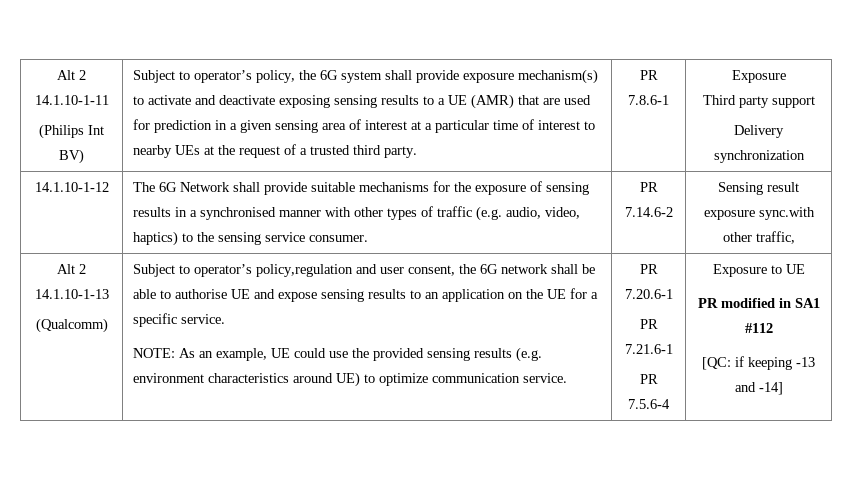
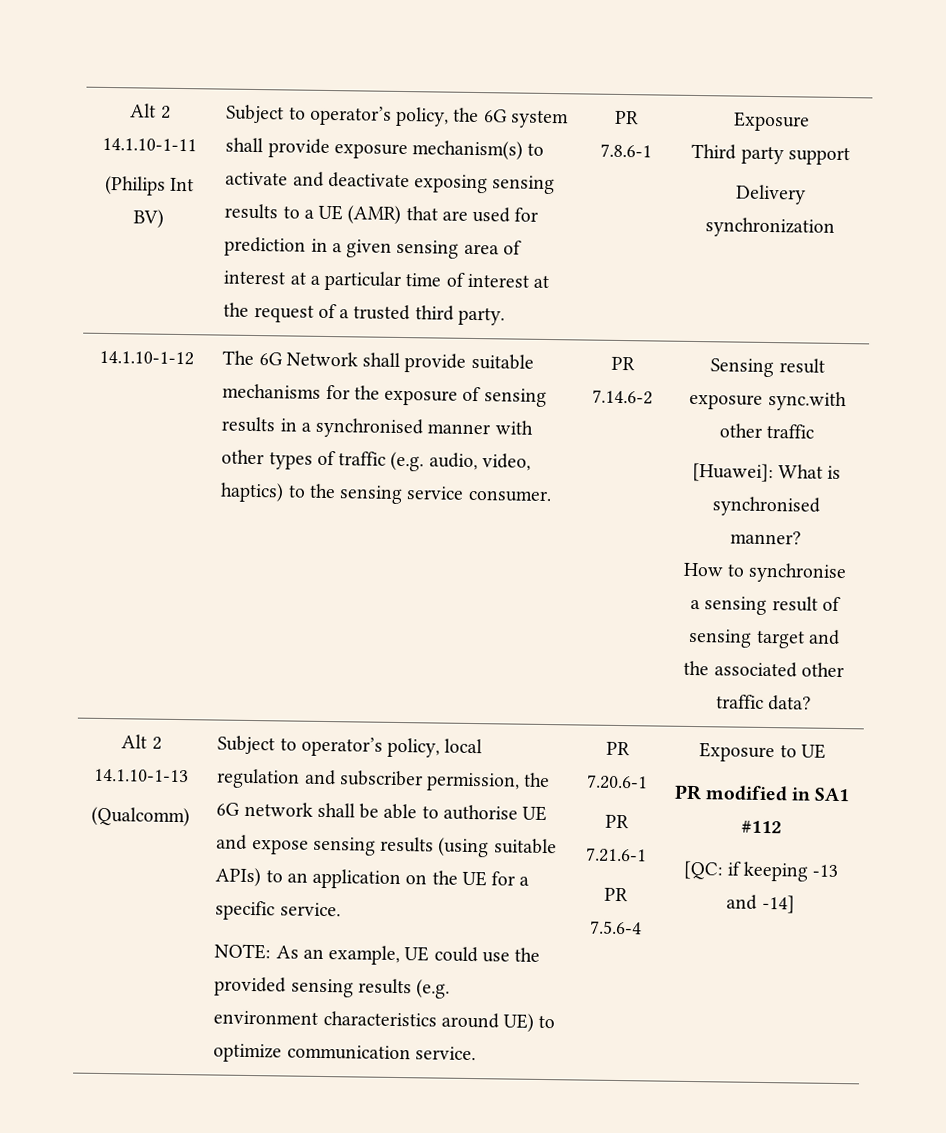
[583,121,595,130] [132,145,200,158] to nearby UEs -> (529, 280) none
[755,231,795,244] traffic, -> [766,423,815,439] [691,462,842,483] [711,496,820,517] [730,530,801,545] [682,562,848,584] [690,596,841,616] [688,628,840,649] [683,660,844,678] [715,694,812,711] traffic // [Huawei]: What is synchronised manner? // How to synchronise a sensing result of sensing target and the associated other traffic data?
[255,264,455,277] policy,regulation and user consent, -> [387,737,483,758] [216,768,521,792] policy, local regulation and subscriber permission,
(406, 294) none -> [438,837,557,858] [215,867,262,887] (using suitable APIs)

